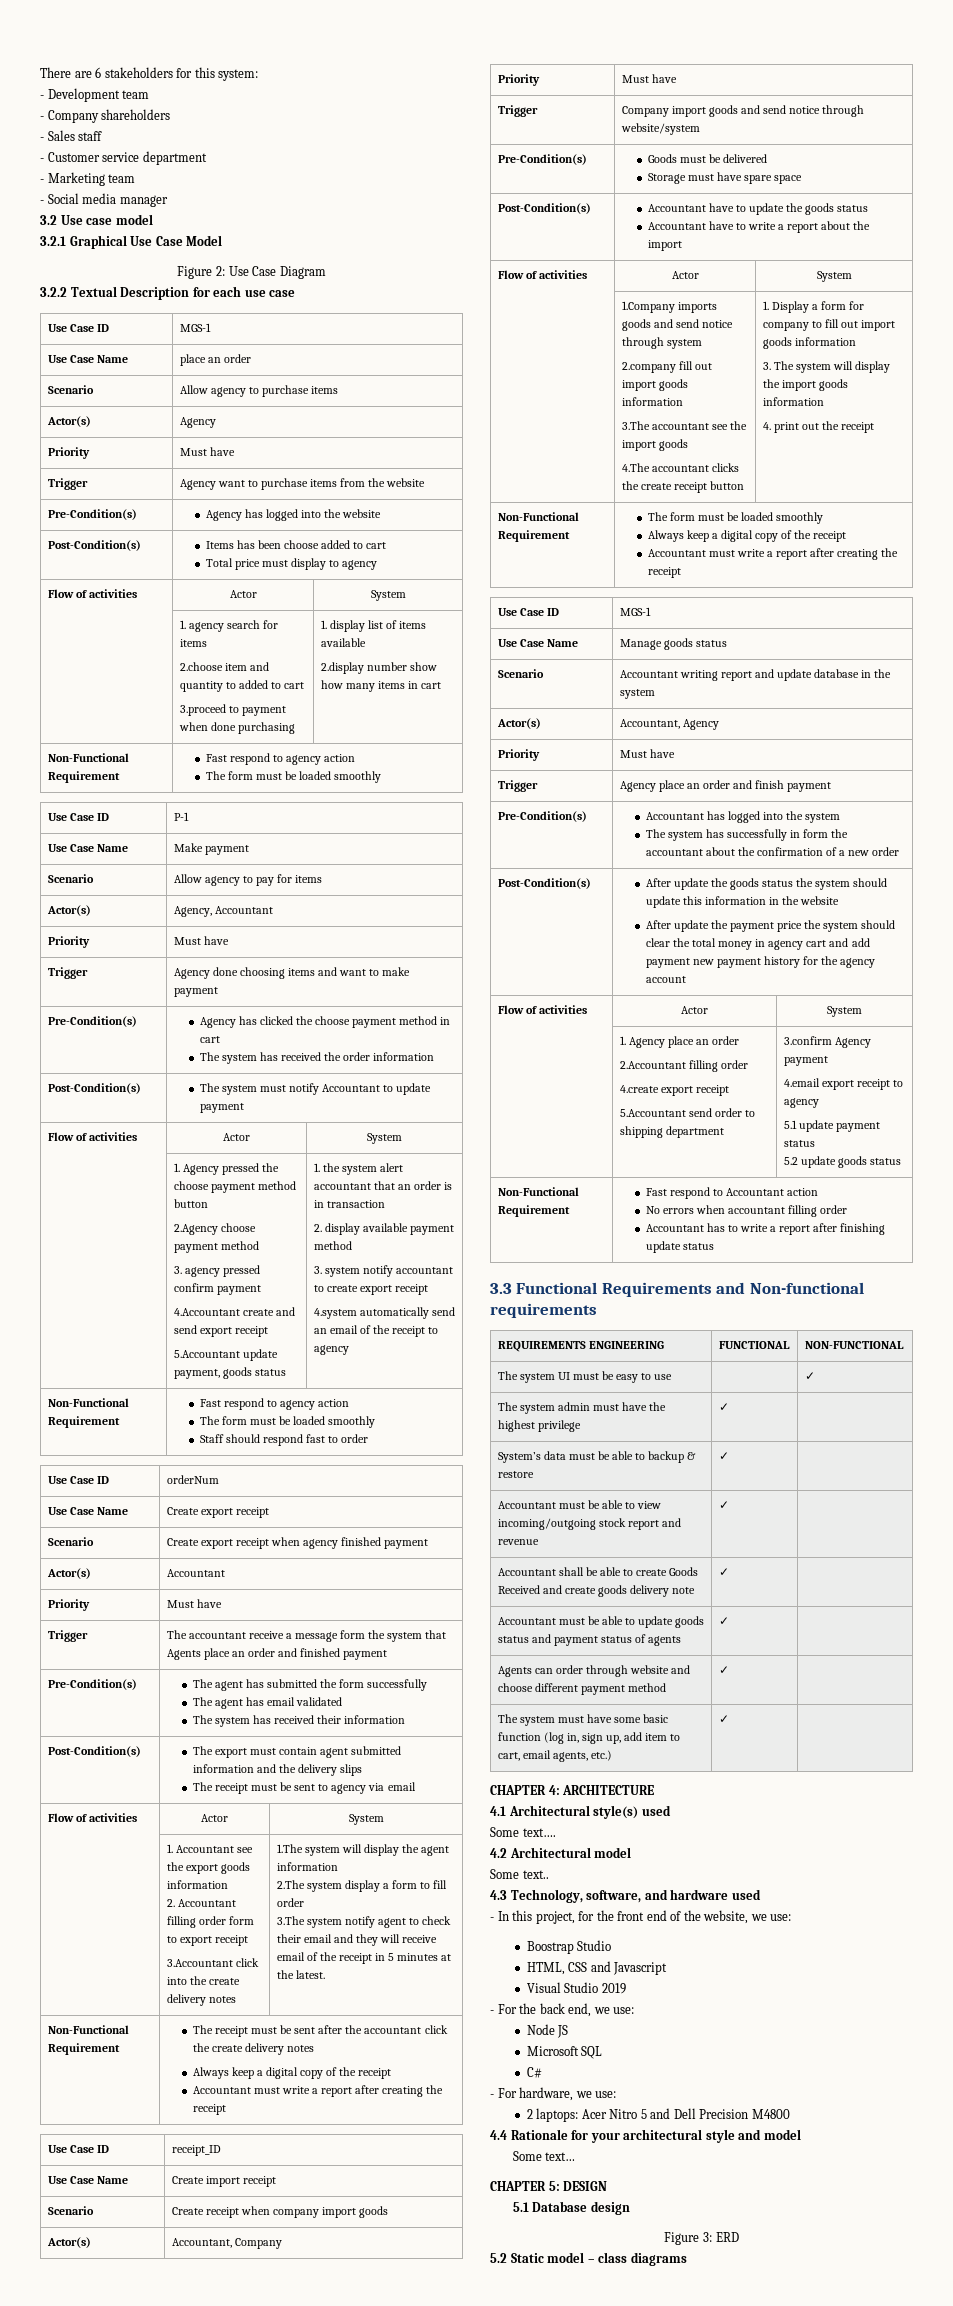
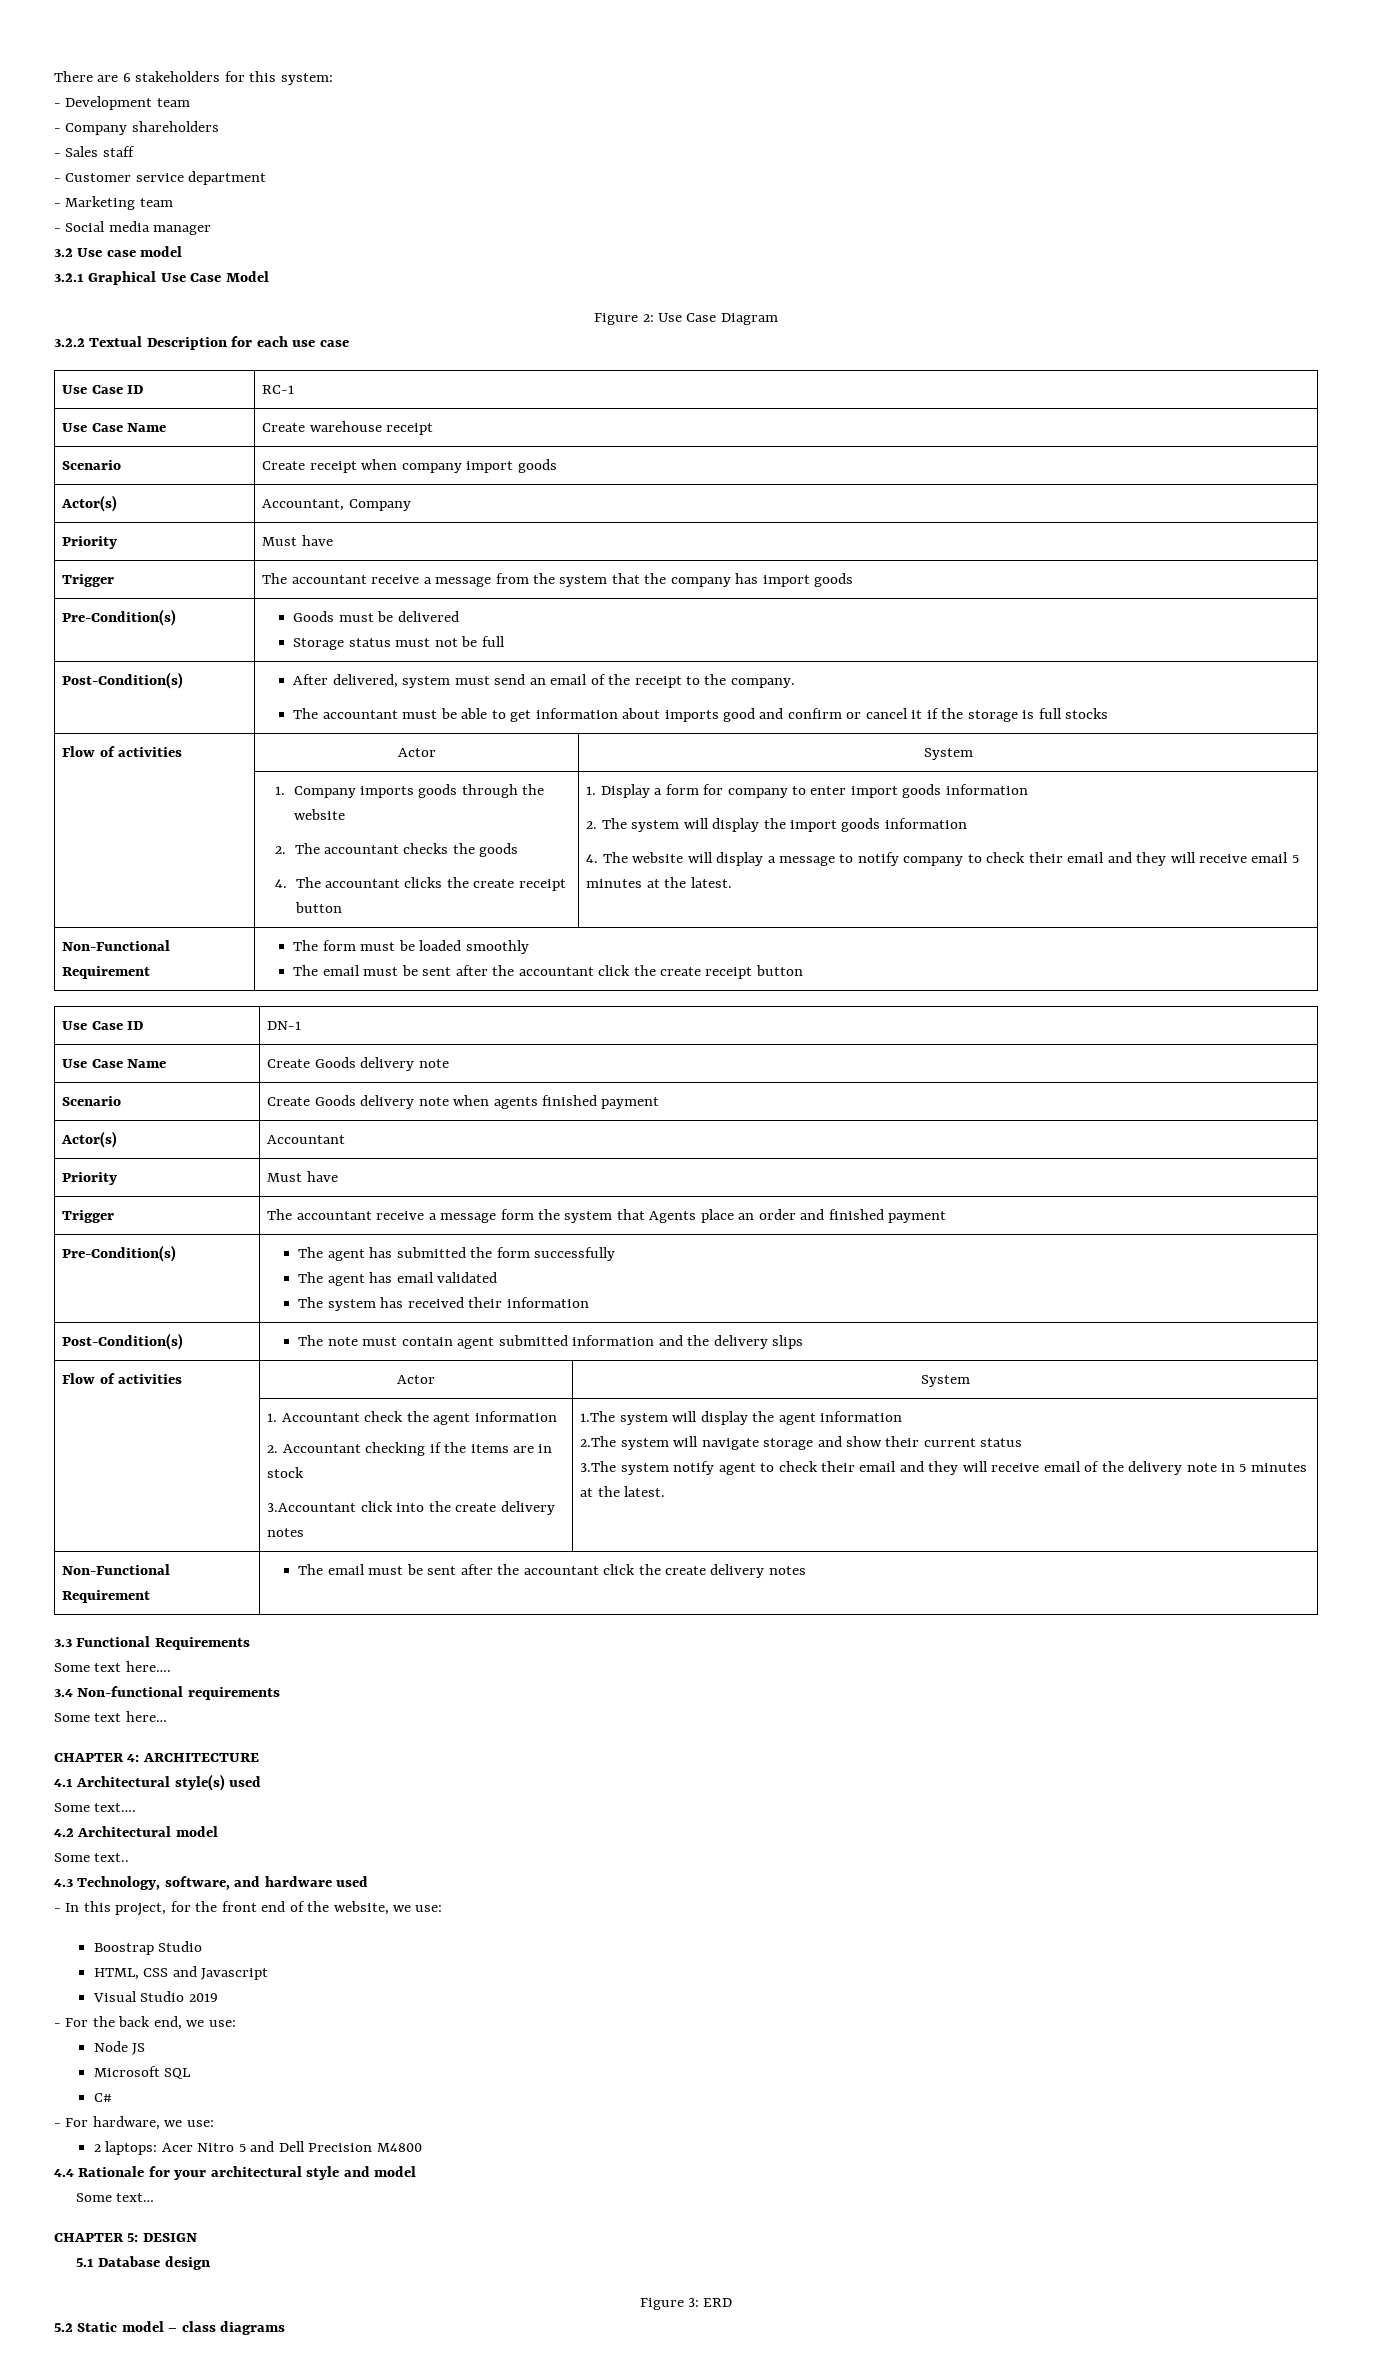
[179,323,211,332] [47,355,128,363] [179,354,251,366] [47,385,94,394] [179,385,339,397] [46,416,91,427] [179,417,216,428] [47,447,90,459] [179,447,235,456] [47,478,88,490] [179,478,426,490] [47,509,137,520] [205,509,382,521] [47,540,141,551] [205,540,387,549] [205,558,378,570] [47,589,137,598] [229,590,257,598] [370,590,406,601] [179,620,278,632] [179,639,207,647] [179,662,269,671] [179,680,305,692] [179,704,286,716] [178,722,295,734] [320,620,427,632] [320,638,366,647] [320,662,437,674] [320,680,442,692] [47,753,129,762] [47,771,120,783] [205,753,356,765] [205,771,382,783] [47,813,109,821] [173,812,189,821] [47,844,128,852] [173,843,249,855] [47,874,94,883] [173,874,323,886] [46,905,91,916] [173,906,273,917] [47,936,90,948] [173,936,229,945] [47,967,88,979] [173,967,411,979] [173,987,218,997] [47,1016,137,1027] [199,1016,451,1028] [199,1036,220,1043] [199,1052,435,1064] [47,1083,141,1094] [199,1083,432,1095] [199,1103,244,1113] [47,1132,137,1141] [222,1133,250,1141] [367,1133,402,1144] [173,1163,279,1175] [173,1181,296,1193] [173,1199,208,1208] [173,1223,256,1235] [173,1241,259,1253] [173,1265,260,1277] [173,1283,261,1295] [173,1307,295,1316] [173,1325,268,1337] [173,1349,278,1361] [173,1367,286,1379] [313,1163,403,1175] [313,1181,453,1190] [313,1200,385,1208] [313,1223,454,1235] [313,1241,352,1250] [313,1265,453,1277] [313,1284,428,1295] [313,1307,455,1319] [313,1325,439,1337] [313,1345,349,1355] [47,1398,129,1407] [47,1416,120,1428] [199,1398,350,1410] [199,1416,376,1428] [199,1434,369,1446] [47,1476,109,1484] [166,1475,219,1484] [47,1507,128,1515] [166,1507,269,1518] [47,1537,94,1546] [166,1537,339,1549] MGS-1 // Use Case Name | place an order // Scenario | Allow agency to purchase items // Actor(s) | Agency // Priority | Must have // Trigger | Agency want to purchase items from the website // Pre-Condition(s) | Agency has logged into the website // Post-Condition(s) | Items has been choose added to cart // Total price must display to agency // Flow of activities | Actor | System // | 1. agency search for items // 2.choose item and quantity to added to cart // 3.proceed to payment when done purchasing | 1. display list of items available // 2.display number show how many items in cart // Non-Functional Requirement | Fast respond to agency action // The form must be loaded smoothly // Use Case ID | P-1 // Use Case Name | Make payment // Scenario | Allow agency to pay for items // Actor(s) | Agency, Accountant // Priority | Must have // Trigger | Agency done choosing items and want to make payment // Pre-Condition(s) | Agency has clicked the choose payment method in cart // The system has received the order information // Post-Condition(s) | The system must notify Accountant to update payment // Flow of activities | Actor | System // | 1. Agency pressed the choose payment method button // 2.Agency choose payment method // 3. agency pressed confirm payment // 4.Accountant create and send export receipt // 5.Accountant update payment, goods status | 1. the system alert accountant that an order is in transaction // 2. display available payment method // 3. system notify accountant to create export receipt // 4.system automatically send an email of the receipt to agency // Non-Functional Requirement | Fast respond to agency action // The form must be loaded smoothly // Staff should respond fast to order // Use Case ID | orderNum // Use Case Name | Create export receipt // Scenario | Create export receipt when agency -> [262,385,295,394] [62,423,167,432] [262,421,434,435] [62,460,122,470] [262,459,557,473] [61,495,118,512] [262,499,411,511] [62,536,118,549] [262,535,333,546] [62,574,115,587] [262,573,854,587] [62,609,177,626] [293,611,459,622] [293,636,505,650] [62,672,184,689] [293,674,795,688] [293,708,1108,722] [62,746,183,757] [397,748,436,757] [923,748,973,760] [275,784,545,798] [293,809,345,820] [275,843,519,857] [275,877,566,891] [294,902,342,913] [586,784,1028,798] [586,818,967,832] [586,852,1299,866] [586,877,732,888] [62,940,171,951] [62,966,151,979] [293,940,529,954] [293,965,803,979] [62,1021,144,1030] [267,1021,302,1030] [62,1059,167,1068] [267,1057,449,1071] [62,1096,122,1106] [267,1095,538,1109] RC-1 // Use Case Name | Create warehouse receipt // Scenario | Create receipt when company import goods // Actor(s) | Accountant, Company // Priority | Must have // Trigger | The accountant receive a message from the system that the company has import goods // Pre-Condition(s) | Goods must be delivered // Storage status must not be full // Post-Condition(s) | After delivered, system must send an email of the receipt to the company. // The accountant must be able to get information about imports good and confirm or cancel it if the storage is full stocks // Flow of activities | Actor | System // | 1. Company imports goods through the website // 2. The accountant checks the goods // 4. The accountant clicks the create receipt button | 1. Display a form for company to enter import goods information // 2. The system will display the import goods information // 4. The website will display a message to notify company to check their email and they will receive email 5 minutes at the latest. // Non-Functional Requirement | The form must be loaded smoothly // The email must be sent after the accountant click the create receipt button // Use Case ID | DN-1 // Use Case Name | Create Goods delivery note // Scenario | Create Goods delivery note when agents
[214,1748,247,1758] export -> [327,1337,358,1346] note
[192,1782,416,1794] // The receipt must be sent to agency via email -> (803, 1342) none
[236,1847,253,1853] [166,1862,250,1874] see the export goods -> [364,1411,471,1425] check the agent
[166,1916,254,1928] [166,1935,248,1946] filling order form to export receipt -> [365,1442,553,1456] [267,1467,305,1478] checking if the items are in stock
[344,1880,448,1892] [276,1898,304,1907] display a form to fill order -> [673,1436,1023,1450] will navigate storage and show their current status
[338,1953,372,1964] receipt -> [1128,1461,1217,1475] delivery note
[214,2026,248,2037] receipt -> [327,1564,365,1575] email
[192,2067,392,2079] [192,2085,444,2097] [192,2104,226,2115] [47,2145,109,2153] [171,2145,221,2156] [47,2176,128,2184] [171,2176,276,2187] [47,2206,94,2215] [171,2206,389,2218] [46,2237,91,2248] [171,2238,282,2249] [497,74,540,86] [621,74,677,83] [497,105,538,117] [621,105,865,117] [620,123,700,135] [497,154,587,165] [647,154,768,163] [647,172,803,184] [497,203,591,214] [647,203,869,215] [647,221,871,233] [647,240,682,251] [497,270,587,279] [671,271,699,279] [816,271,852,282] [621,301,717,313] [621,319,733,331] [621,337,702,349] [621,361,712,373] [621,379,688,391] [621,397,683,406] [621,421,747,430] [621,439,688,451] [621,463,739,472] [621,481,744,493] [762,301,865,313] [762,319,896,331] [762,337,856,349] [762,361,891,373] [762,379,848,391] [762,397,824,406] [762,421,875,433] [497,512,579,521] [497,530,570,542] [647,512,824,524] [647,530,847,542] [647,548,899,560] [647,567,681,578] [497,608,559,616] [619,607,651,616] [497,639,578,647] [619,638,727,650] [497,669,544,678] [619,669,892,681] [619,689,655,699] [496,718,541,729] [619,719,719,730] [497,749,540,761] [619,749,675,758] [497,780,538,792] [619,780,832,792] [497,811,587,822] [645,811,841,823] [645,829,849,841] [645,847,900,856] [497,878,591,889] [645,878,888,890] [645,896,840,908] [645,920,896,932] [645,938,870,950] [645,956,876,968] [645,976,686,983] [497,1005,587,1014] [681,1006,708,1014] [827,1006,862,1017] [619,1036,740,1048] [619,1060,748,1072] [619,1085,729,1096] [619,1108,755,1117] [619,1126,724,1138] [783,1036,871,1048] [783,1056,828,1066] [783,1078,903,1090] [783,1098,819,1108] [783,1120,880,1132] [783,1140,815,1147] [783,1156,901,1168] [497,1187,579,1196] [497,1205,570,1217] [645,1187,819,1199] [645,1205,848,1217] [645,1223,886,1235] [645,1241,714,1253] [490,1282,864,1297] [490,1303,597,1318] [497,1341,664,1352] [718,1341,790,1349] [804,1341,904,1349] [497,1371,673,1383] [804,1372,815,1380] [497,1402,667,1414] [497,1420,581,1432] [718,1403,729,1411] [497,1451,697,1463] [497,1471,534,1478] [718,1452,729,1460] [497,1500,662,1509] [497,1518,681,1530] [497,1539,539,1545] [718,1501,729,1509] [497,1567,699,1576] [497,1585,696,1597] [718,1568,729,1576] [497,1616,705,1628] [497,1634,682,1646] [718,1617,729,1625] [497,1665,691,1677] [497,1683,666,1695] [718,1666,729,1674] [497,1714,669,1726] [497,1732,681,1744] [497,1750,612,1762] [718,1715,729,1723] // Always keep a digital copy of the receipt // Accountant must write a report after creating the receipt // Use Case ID | receipt_ID // Use Case Name | Create import receipt // Scenario | Create receipt when company import goods // Actor(s) | Accountant, Company // Priority | Must have // Trigger | Company import goods and send notice through website/system // Pre-Condition(s) | Goods must be delivered // Storage must have spare space // Post-Condition(s) | Accountant have to update the goods status // Accountant have to write a report about the import // Flow of activities | Actor | System // | 1.Company imports goods and send notice through system // 2.company fill out import goods information // 3.The accountant see the import goods // 4.The accountant clicks the create receipt button | 1. Display a form for company to fill out import goods information // 3. The system will display the import goods information // 4. print out the receipt // Non-Functional Requirement | The form must be loaded smoothly // Always keep a digital copy of the receipt // Accountant must write a report after creating the receipt // Use Case ID | MGS-1 // Use Case Name | Manage goods status // Scenario | Accountant writing report and update database in the system // Actor(s) | Accountant, Agency // Priority | Must have // Trigger | Agency place an order and finish payment // Pre-Condition(s) | Accountant has logged into the system // The system has successfully in form the accountant about the confirmation of a new order // Post-Condition(s) | After update the goods status the system should update this information in the website // After update the payment price the system should clear the total money in agency cart and add payment new payment history for the agency account // Flow of activities | Actor | System // | 1. Agency place an order // 2.Accountant filling order // 4.create export receipt // 5.Accountant send order to shipping department | 3.confirm Agency payment // 4.email export receipt to agency // 5.1 update payment status // 5.2 update goods status // Non-Functional Requirement | Fast respond to Accountant action // No errors when accountant filling order // Accountant has to write a report after finishing update status // 3.3 Functional Requirements and Non-functional requirements // REQUIREMENTS ENGINEERING | FUNCTIONAL | NON-FUNCTIONAL // The system UI must be easy to use | | ✓ // The system admin must have the highest privilege | ✓ | // System’s data must be able to backup & restore | ✓ | // Accountant must be able to view incoming/outgoing stock report and revenue | ✓ | // Accountant shall be able to create Goods Received and create goods delivery note | ✓ | // Accountant must be able to update goods status and payment status of agents | ✓ | // Agents can order through website and choose different payment method | ✓ | // The system must have some basic function (log in, sign up, add item to cart, email agents, etc.) | ✓ | -> [54,1636,250,1650] [54,1661,171,1672] [54,1686,280,1700] [54,1711,167,1722] // 3.3 Functional Requirements // Some text here…. // 3.4 Non-functional requirements // Some text here…

